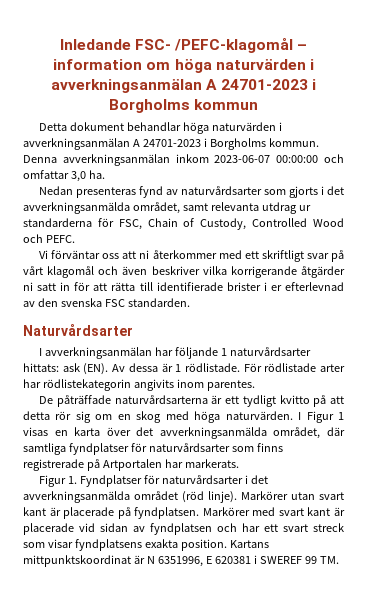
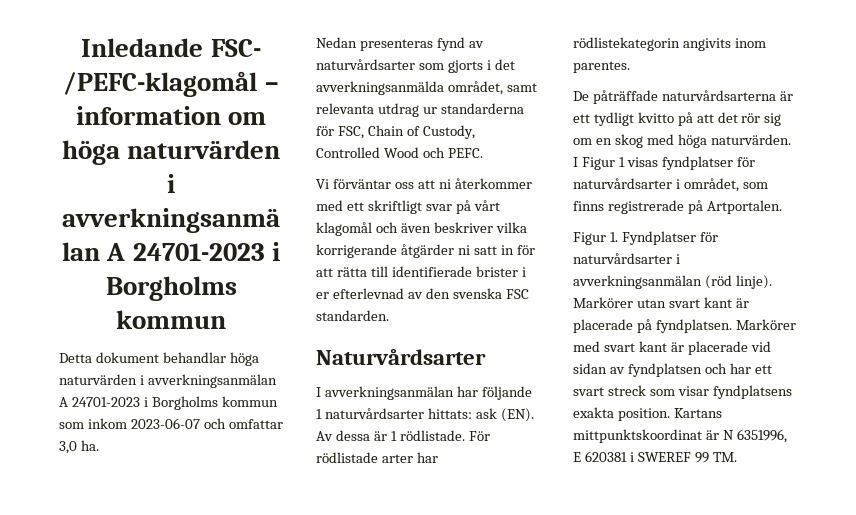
[268,138,319,147] [23,154,170,166] kommun. Denna avverkningsanmälan -> [221,396,278,407] [59,422,84,429] kommun som
[276,155,319,163] 00:00:00 -> (200, 423) none
[23,411,50,420] detta -> [717,112,738,123] det
[54,427,345,439] [23,443,66,455] en karta över det avverkningsanmälda området, där samtliga -> (658, 162) none
(230, 447) none -> [675,178,739,192] i området,
[102,459,239,471] Artportalen har markerats. -> [706,200,782,214] Artportalen.
[250,475,268,484] [23,491,178,503] det avverkningsanmälda området -> [573,275,702,289] avverkningsanmälan

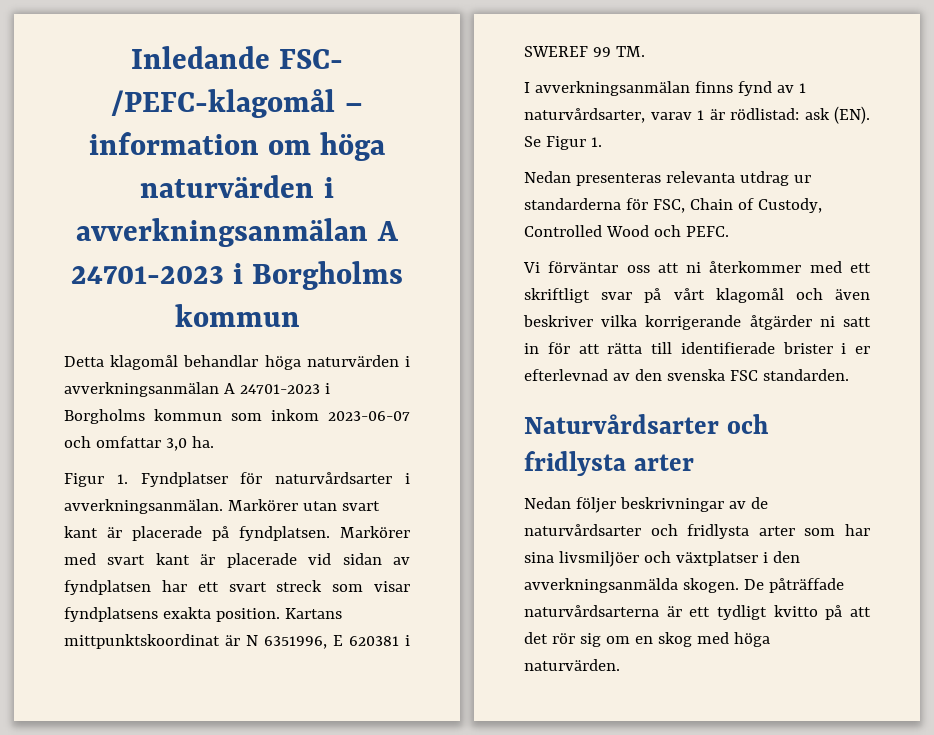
[95,352,159,363] dokument -> [110,355,179,370] klagomål
[316,37,484,51] [316,59,515,73] [316,81,537,95] Nedan presenteras fynd av naturvårdsarter som gjorts i det avverkningsanmälda området, samt -> [64,472,410,487] [64,499,380,514] [64,526,410,541] [64,553,411,568] [64,580,410,595] [64,607,342,622] [64,634,410,649] [524,46,645,57] [524,81,806,96] [524,106,870,124] [524,136,602,150] [524,171,661,186] Figur 1. Fyndplatser för naturvårdsarter i avverkningsanmälan. Markörer utan svart kant är placerade på fyndplatsen. Markörer med svart kant är placerade vid sidan av fyndplatsen har ett svart streck som visar fyndplatsens exakta position. Kartans mittpunktskoordinat är N 6351996, E 620381 i SWEREF 99 TM. // I avverkningsanmälan finns fynd av 1 naturvårdsarter, varav 1 är rödlistad: ask (EN). Se Figur 1. // Nedan presenteras
[316,386,532,400] [316,408,534,422] [316,430,490,441] [316,452,438,463] [573,37,766,51] [573,61,630,73] // I avverkningsanmälan har följande 1 naturvårdsarter hittats: ask (EN). Av dessa är 1 rödlistade. För rödlistade arter har rödlistekategorin angivits inom parentes. // -> [726,414,769,434] [524,451,694,476] [524,497,768,513] [524,524,870,539] [524,551,800,567] [524,578,739,593] och fridlysta arter // Nedan följer beskrivningar av de naturvårdsarter och fridlysta arter som har sina livsmiljöer och växtplatser i den avverkningsanmälda skogen.
[573,156,755,170] [573,178,768,192] [573,200,782,214] [573,231,718,245] [573,253,680,264] [573,275,772,289] [573,297,749,308] [573,319,796,333] [573,341,771,355] [573,363,772,377] [573,385,792,399] [573,407,722,421] [573,429,787,443] [573,451,737,463] I Figur 1 visas fyndplatser för naturvårdsarter i området, som finns registrerade på Artportalen. // Figur 1. Fyndplatser för naturvårdsarter i avverkningsanmälan (röd linje). Markörer utan svart kant är placerade på fyndplatsen. Markörer med svart kant är placerade vid sidan av fyndplatsen och har ett svart streck som visar fyndplatsens exakta position. Kartans mittpunktskoordinat är N 6351996, E 620381 i SWEREF 99 TM. -> (620, 665) none

